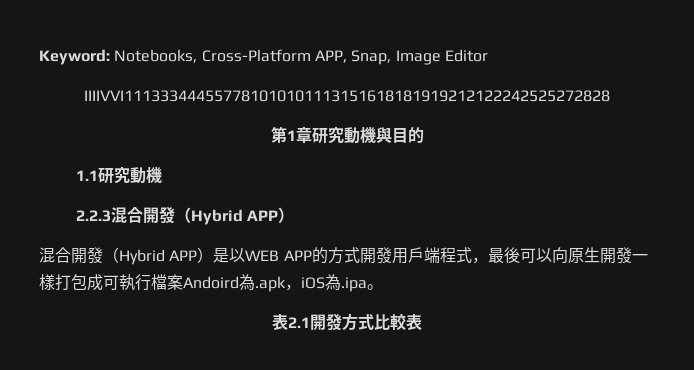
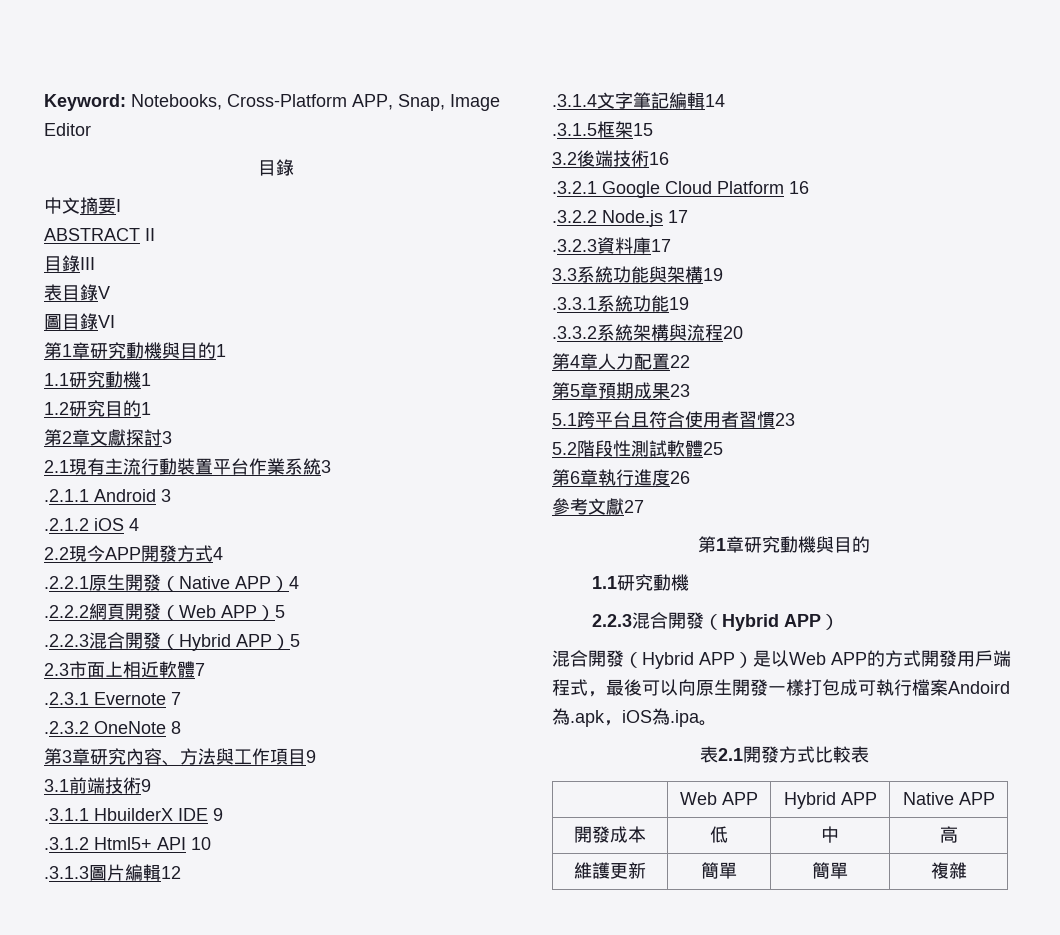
[84,90,610,102] IIIIVVI111333444557781010101113151618181919212122242525272828 -> [258,159,294,176] [44,197,121,214] [44,228,155,241] [44,255,95,272] [44,284,110,301] [44,313,115,330] [44,342,226,359] [44,371,151,388] [44,400,151,417] [44,429,172,446] [44,458,331,475] [44,489,171,502] [44,518,139,531] [44,545,223,562] [44,574,299,592] [44,603,285,621] [44,632,300,651] [44,661,205,678] [44,692,181,705] [44,721,181,734] [44,748,316,766] [44,777,151,794] [44,808,223,821] [44,837,211,850] [44,864,181,881] [552,92,725,109] [552,121,653,138] [552,150,669,167] [552,181,809,198] [552,210,688,227] [552,237,671,254] [552,266,723,283] [552,295,689,312] [552,324,743,341] [552,353,690,370] [552,382,690,399] [552,411,795,428] [552,440,723,457] [552,469,690,486] [552,498,644,515] 目錄 // 中文摘要I // ABSTRACT II // 目錄III // 表目錄V // 圖目錄VI // 第1章研究動機與目的1 // 1.1研究動機1 // 1.2研究目的1 // 第2章文獻探討3 // 2.1現有主流行動裝置平台作業系統3 // .2.1.1 Android 3 // .2.1.2 iOS 4 // 2.2現今APP開發方式4 // .2.2.1原生開發（Native APP）4 // .2.2.2網頁開發（Web APP）5 // .2.2.3混合開發（Hybrid APP）5 // 2.3市面上相近軟體7 // .2.3.1 Evernote 7 // .2.3.2 OneNote 8 // 第3章研究內容、方法與工作項目9 // 3.1前端技術9 // .3.1.1 HbuilderX IDE 9 // .3.1.2 Html5+ API 10 // .3.1.3圖片編輯12 // .3.1.4文字筆記編輯14 // .3.1.5框架15 // 3.2後端技術16 // .3.2.1 Google Cloud Platform 16 // .3.2.2 Node.js 17 // .3.2.3資料庫17 // 3.3系統功能與架構19 // .3.3.1系統功能19 // .3.3.2系統架構與流程20 // 第4章人力配置22 // 第5章預期成果23 // 5.1跨平台且符合使用者習慣23 // 5.2階段性測試軟體25 // 第6章執行進度26 // 參考文獻27
[245,250,280,261] WEB -> [789,652,826,665] Web
(422, 322) none -> [680,792,758,805] [783,792,877,809] [902,792,995,805] [574,826,646,843] [710,826,728,843] [821,826,839,843] [939,826,958,843] [574,862,646,879] [701,862,737,879] [812,862,848,879] [930,862,967,879] // | Web APP | Hybrid APP | Native APP // 開發成本 | 低 | 中 | 高 // 維護更新 | 簡單 | 簡單 | 複雜

